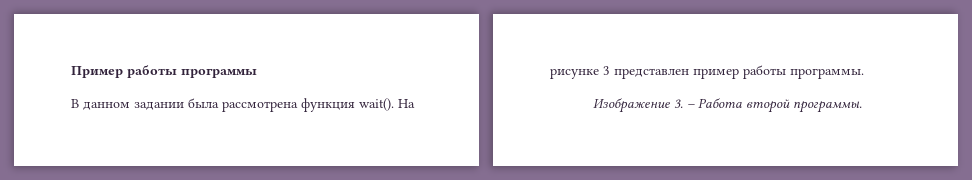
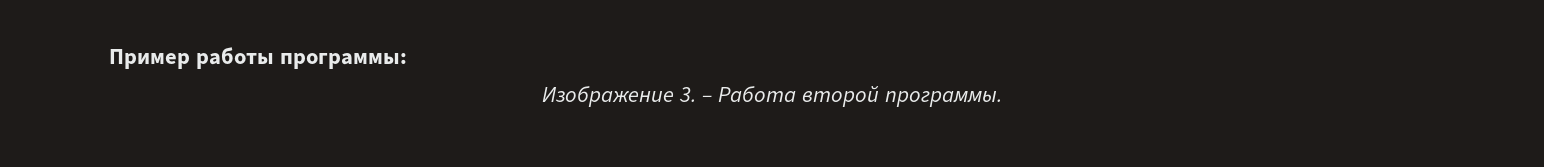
[181,68,257,78] [71,98,415,112] [550,65,864,79] программы // В данном задании была рассмотрена функция wait(). На рисунке 3 представлен пример работы программы. -> [280,53,408,69] программы:

